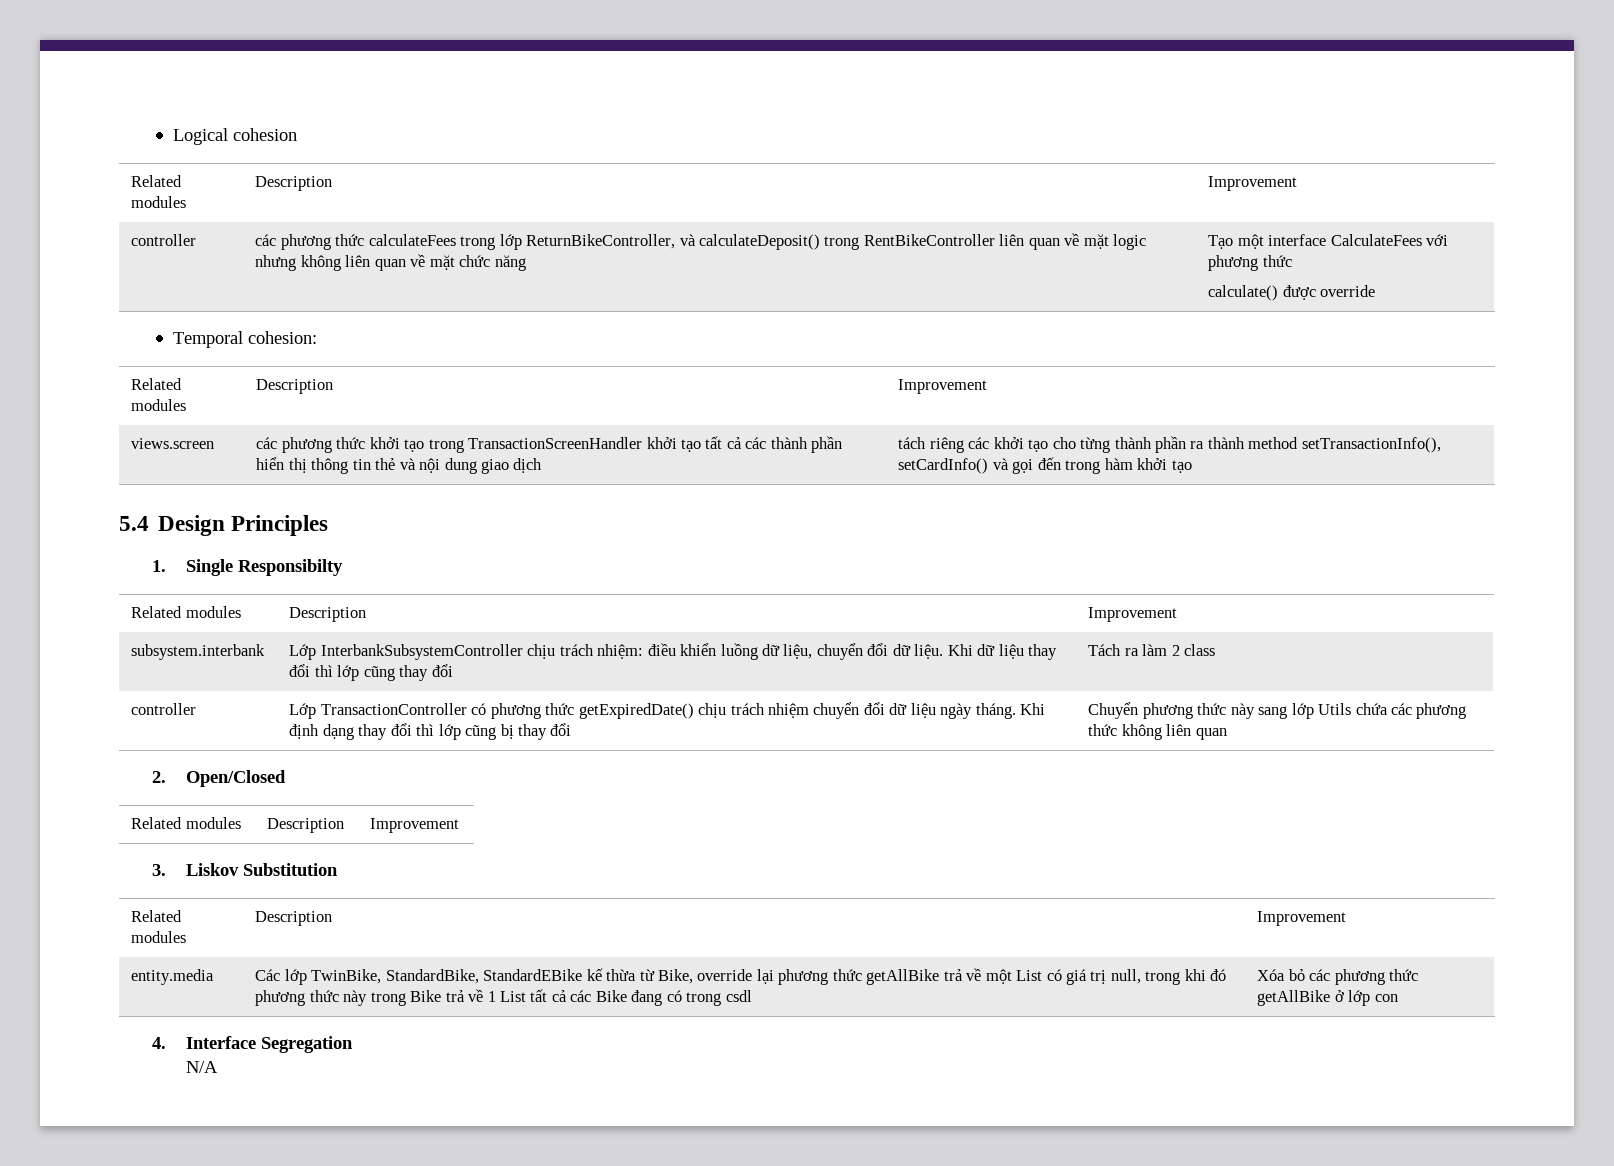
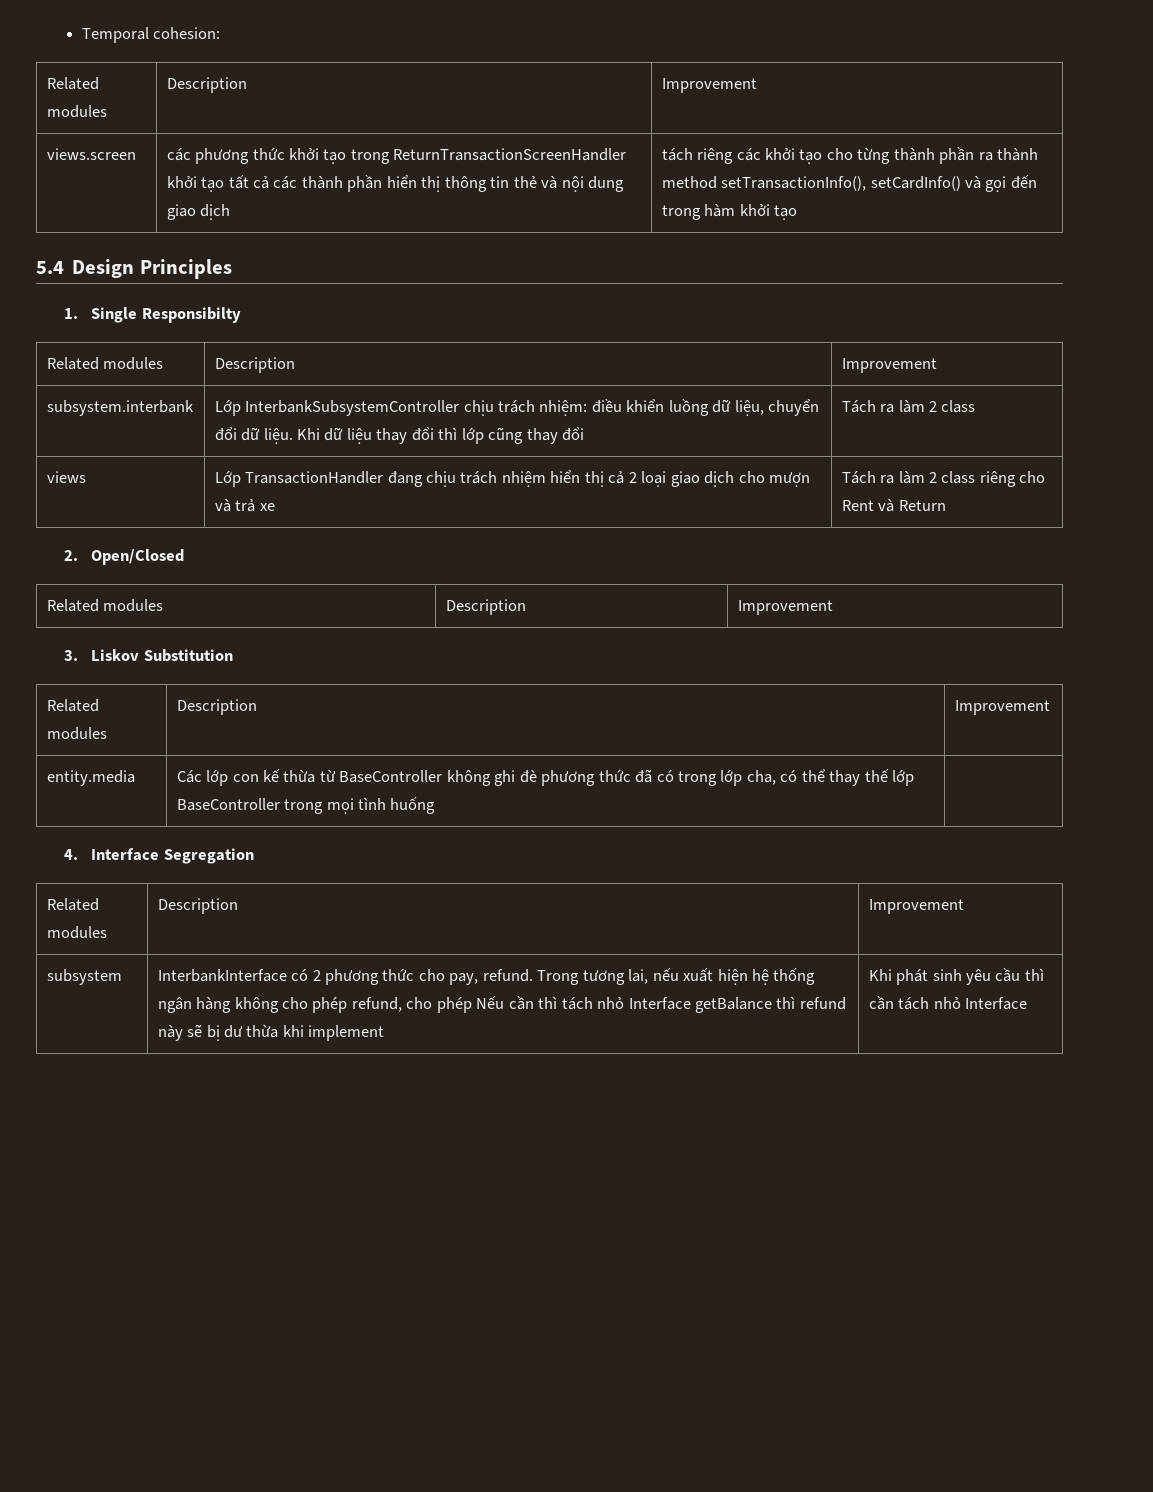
[172,128,297,145] [131,175,183,187] [131,196,187,208] [255,176,333,191] [1208,176,1298,191] [131,234,197,246] [255,233,1147,250] [255,254,526,271] [1208,234,1449,249] [1208,255,1292,271] [1208,285,1376,301] Logical cohesion // Related modules | Description | Improvement // controller | các phương thức calculateFees trong lớp ReturnBikeController, và calculateDeposit() trong RentBikeController liên quan về mặt logic nhưng không liên quan về mặt chức năng | Tạo một interface CalculateFees với phương thức // calculate() được override // -> (81, 35) none
[468,437,643,449] TransactionScreenHandler -> [393,148,627,161] ReturnTransactionScreenHandler
[131,703,197,715] [289,702,1046,719] [289,723,572,740] [1088,702,1467,719] [1088,724,1227,740] controller | Lớp TransactionController có phương thức getExpiredDate() chịu trách nhiệm chuyển đổi dữ liệu ngày tháng. Khi định dạng thay đổi thì lớp cũng bị thay đổi | Chuyển phương thức này sang lớp Utils chứa các phương thức không liên quan -> [46,471,86,483] [214,470,810,487] [214,499,275,512] [841,471,1046,487] [841,499,946,512] views | Lớp TransactionHandler đang chịu trách nhiệm hiển thị cả 2 loại giao dịch cho mượn và trả xe | Tách ra làm 2 class riêng cho Rent và Return
[311,968,1227,985] [255,989,752,1006] [1257,969,1419,985] [1257,990,1398,1006] [152,1036,353,1053] [185,1061,218,1073] TwinBike, StandardBike, StandardEBike kế thừa từ Bike, override lại phương thức getAllBike trả về một List có giá trị null, trong khi đó phương thức này trong Bike trả về 1 List tất cả các Bike đang có trong csdl | Xóa bỏ các phương thức getAllBike ở lớp con // 4. Interface Segregation // N/A -> [232,769,915,786] [176,797,436,814] [63,848,254,864] [46,898,99,911] [46,926,107,939] [157,898,238,914] [868,899,964,914] [46,969,122,985] [157,968,816,985] [157,996,846,1013] [157,1024,385,1041] [868,968,1044,985] [868,996,1027,1010] con kế thừa từ BaseController không ghi đè phương thức đã có trong lớp cha, có thể thay thế lớp BaseController trong mọi tình huống | // 4. Interface Segregation // Related modules | Description | Improvement // subsystem | InterbankInterface có 2 phương thức cho pay, refund. Trong tương lai, nếu xuất hiện hệ thống ngân hàng không cho phép refund, cho phép Nếu cần thì tách nhỏ Interface getBalance thì refund này sẽ bị dư thừa khi implement | Khi phát sinh yêu cầu thì cần tách nhỏ Interface

